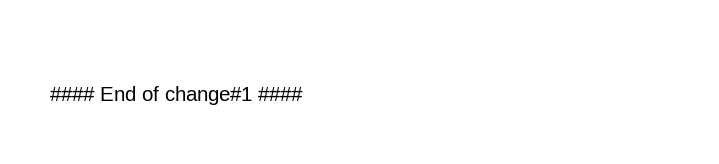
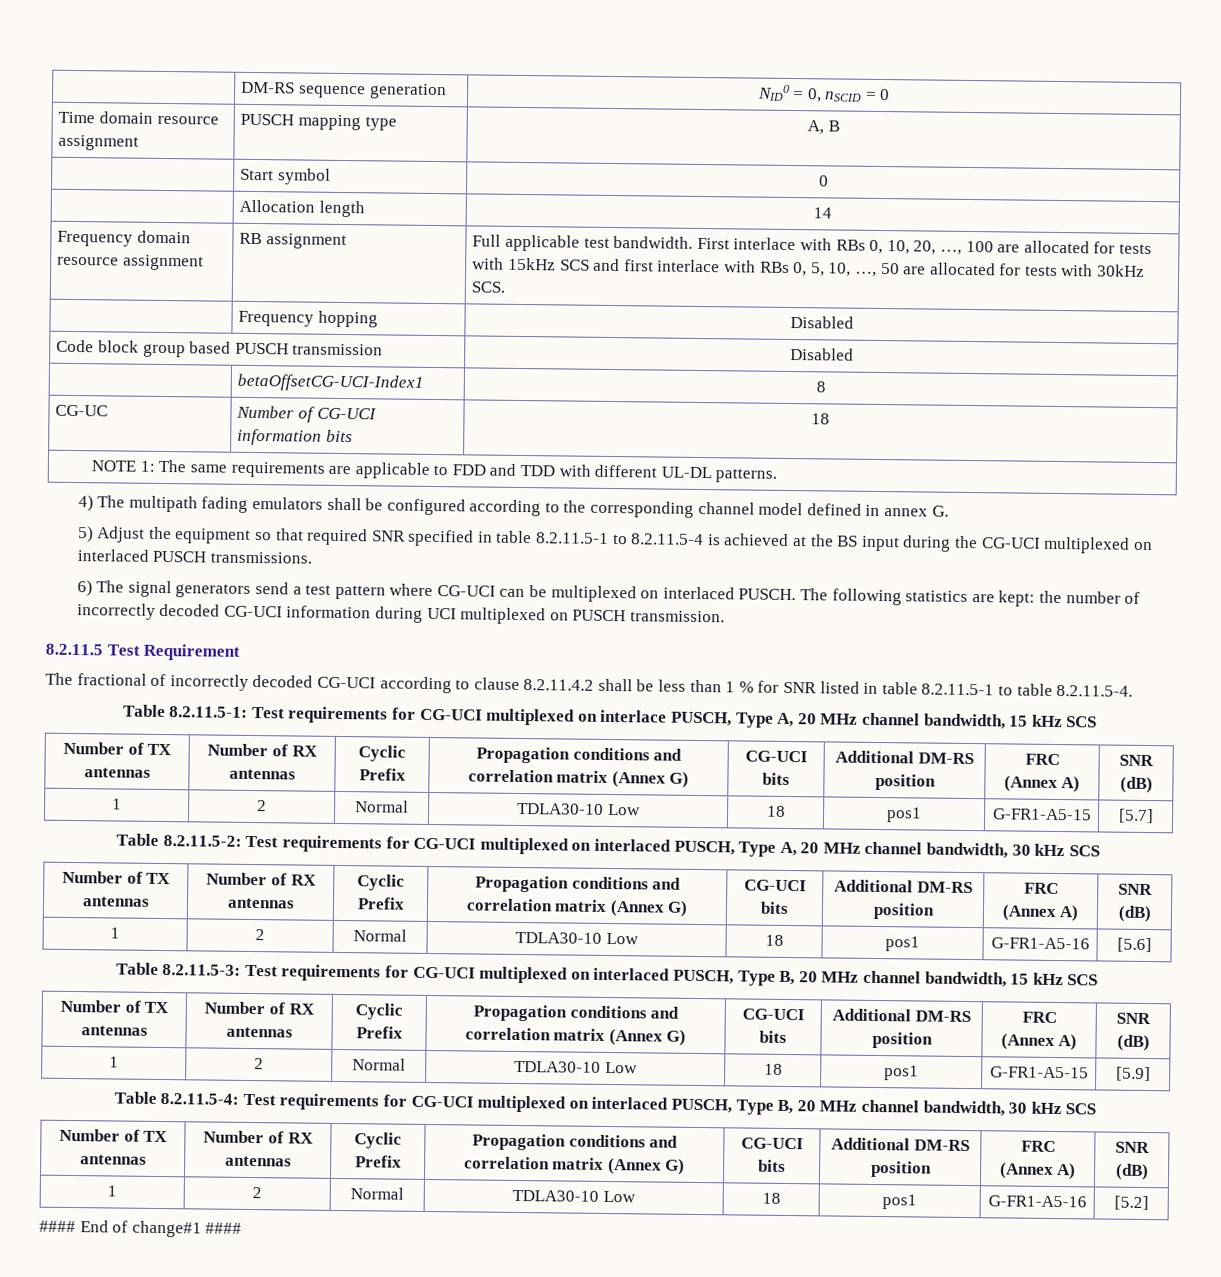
(50, 94) none -> [241,81,447,100] [757,84,891,103] [58,111,219,125] [58,134,140,151] [240,113,397,131] [807,120,840,135] [240,168,332,185] [818,175,829,187] [239,199,366,218] [813,207,832,219] [57,230,192,247] [57,254,205,271] [239,232,348,250] [472,234,1152,255] [472,257,1146,277] [471,281,506,293] [238,310,379,328] [789,315,854,329] [56,339,384,358] [789,347,854,361] [237,373,425,392] [815,381,826,393] [55,404,109,417] [236,405,377,423] [237,428,354,446] [811,413,830,425] [91,459,778,483] [77,495,949,518] [77,526,1153,554] [76,549,312,564] [76,580,1141,607] [76,603,725,625] [45,643,241,661] [45,672,1134,697] [122,704,1098,730] [62,741,173,756] [83,767,151,778] [207,743,318,757] [228,768,296,780] [358,745,406,762] [358,768,406,781] [475,746,683,764] [467,769,690,788] [744,750,808,763] [762,772,790,786] [835,750,974,765] [874,773,936,791] [1024,753,1060,766] [1003,775,1081,793] [1119,754,1154,767] [1119,776,1153,794] [112,798,122,810] [257,800,267,812] [355,800,409,813] [517,802,641,816] [766,805,786,817] [886,807,922,823] [992,808,1092,821] [1117,808,1154,824] [116,833,1100,859] [61,870,172,885] [81,896,150,907] [206,872,317,886] [226,897,295,909] [357,874,405,891] [356,897,405,910] [474,875,682,893] [465,898,689,917] [743,879,807,892] [760,901,789,914] [834,879,973,894] [872,902,935,920] [1023,882,1059,895] [1001,904,1080,922] [1118,883,1153,896] [1117,905,1152,923] [110,927,120,939] [255,929,265,941] [353,929,407,942] [515,931,639,945] [764,934,784,946] [885,936,920,952] [990,937,1090,950] [1116,937,1152,953] [115,962,1099,988] [59,999,170,1014] [80,1025,148,1036] [204,1001,315,1015] [225,1026,293,1038] [355,1003,403,1020] [355,1026,403,1039] [472,1004,680,1022] [464,1027,687,1046] [741,1008,805,1021] [759,1030,787,1043] [832,1008,971,1023] [871,1031,933,1049] [1021,1011,1057,1024] [1000,1033,1078,1051] [1116,1012,1151,1025] [1116,1034,1150,1052] [109,1056,119,1068] [254,1058,264,1070] [352,1058,406,1071] [514,1060,638,1074] [763,1063,783,1075] [884,1065,919,1081] [989,1066,1089,1079] [1115,1066,1151,1082] [113,1091,1097,1117] [58,1128,169,1143] [79,1154,147,1165] [203,1130,314,1144] [224,1155,292,1167] [354,1132,402,1149] [354,1155,402,1168] [471,1133,679,1151] [463,1156,686,1175] [740,1137,804,1150] [758,1159,786,1172] [831,1137,970,1152] [870,1160,932,1178] [1020,1140,1056,1153] [998,1162,1077,1180] [1115,1141,1150,1154] [1114,1163,1149,1181] [107,1185,117,1197] [252,1187,262,1199] [350,1187,404,1200] [512,1189,636,1203] [761,1192,781,1204] [882,1194,917,1210] [987,1195,1087,1208] [1113,1195,1149,1211] | DM-RS sequence generation | NID0 = 0, nSCID = 0 // Time domain resource assignment | PUSCH mapping type | A, B // | Start symbol | 0 // | Allocation length | 14 // Frequency domain resource assignment | RB assignment | Full applicable test bandwidth. First interlace with RBs 0, 10, 20, …, 100 are allocated for tests with 15kHz SCS and first interlace with RBs 0, 5, 10, …, 50 are allocated for tests with 30kHz SCS. // | Frequency hopping | Disabled // Code block group based PUSCH transmission | Disabled // | betaOffsetCG-UCI-Index1 | 8 // CG-UC | Number of CG-UCI information bits | 18 // NOTE 1: The same requirements are applicable to FDD and TDD with different UL-DL patterns. // 4) The multipath fading emulators shall be configured according to the corresponding channel model defined in annex G. // 5) Adjust the equipment so that required SNR specified in table 8.2.11.5-1 to 8.2.11.5-4 is achieved at the BS input during the CG-UCI multiplexed on interlaced PUSCH transmissions. // 6) The signal generators send a test pattern where CG-UCI can be multiplexed on interlaced PUSCH. The following statistics are kept: the number of incorrectly decoded CG-UCI information during UCI multiplexed on PUSCH transmission. // 8.2.11.5 Test Requirement // The fractional of incorrectly decoded CG-UCI according to clause 8.2.11.4.2 shall be less than 1 % for SNR listed in table 8.2.11.5-1 to table 8.2.11.5-4. // Table 8.2.11.5-1: Test requirements for CG-UCI multiplexed on interlace PUSCH, Type A, 20 MHz channel bandwidth, 15 kHz SCS // Number of TX antennas | Number of RX antennas | Cyclic Prefix | Propagation conditions and correlation matrix (Annex G) | CG-UCI bits | Additional DM-RS position | FRC // (Annex A) | SNR (dB) // 1 | 2 | Normal | TDLA30-10 Low | 18 | pos1 | G-FR1-A5-15 | [5.7] // Table 8.2.11.5-2: Test requirements for CG-UCI multiplexed on interlaced PUSCH, Type A, 20 MHz channel bandwidth, 30 kHz SCS // Number of TX antennas | Number of RX antennas | Cyclic Prefix | Propagation conditions and correlation matrix (Annex G) | CG-UCI bits | Additional DM-RS position | FRC // (Annex A) | SNR (dB) // 1 | 2 | Normal | TDLA30-10 Low | 18 | pos1 | G-FR1-A5-16 | [5.6] // Table 8.2.11.5-3: Test requirements for CG-UCI multiplexed on interlaced PUSCH, Type B, 20 MHz channel bandwidth, 15 kHz SCS // Number of TX antennas | Number of RX antennas | Cyclic Prefix | Propagation conditions and correlation matrix (Annex G) | CG-UCI bits | Additional DM-RS position | FRC // (Annex A) | SNR (dB) // 1 | 2 | Normal | TDLA30-10 Low | 18 | pos1 | G-FR1-A5-15 | [5.9] // Table 8.2.11.5-4: Test requirements for CG-UCI multiplexed on interlaced PUSCH, Type B, 20 MHz channel bandwidth, 30 kHz SCS // Number of TX antennas | Number of RX antennas | Cyclic Prefix | Propagation conditions and correlation matrix (Annex G) | CG-UCI bits | Additional DM-RS position | FRC // (Annex A) | SNR (dB) // 1 | 2 | Normal | TDLA30-10 Low | 18 | pos1 | G-FR1-A5-16 | [5.2] //

